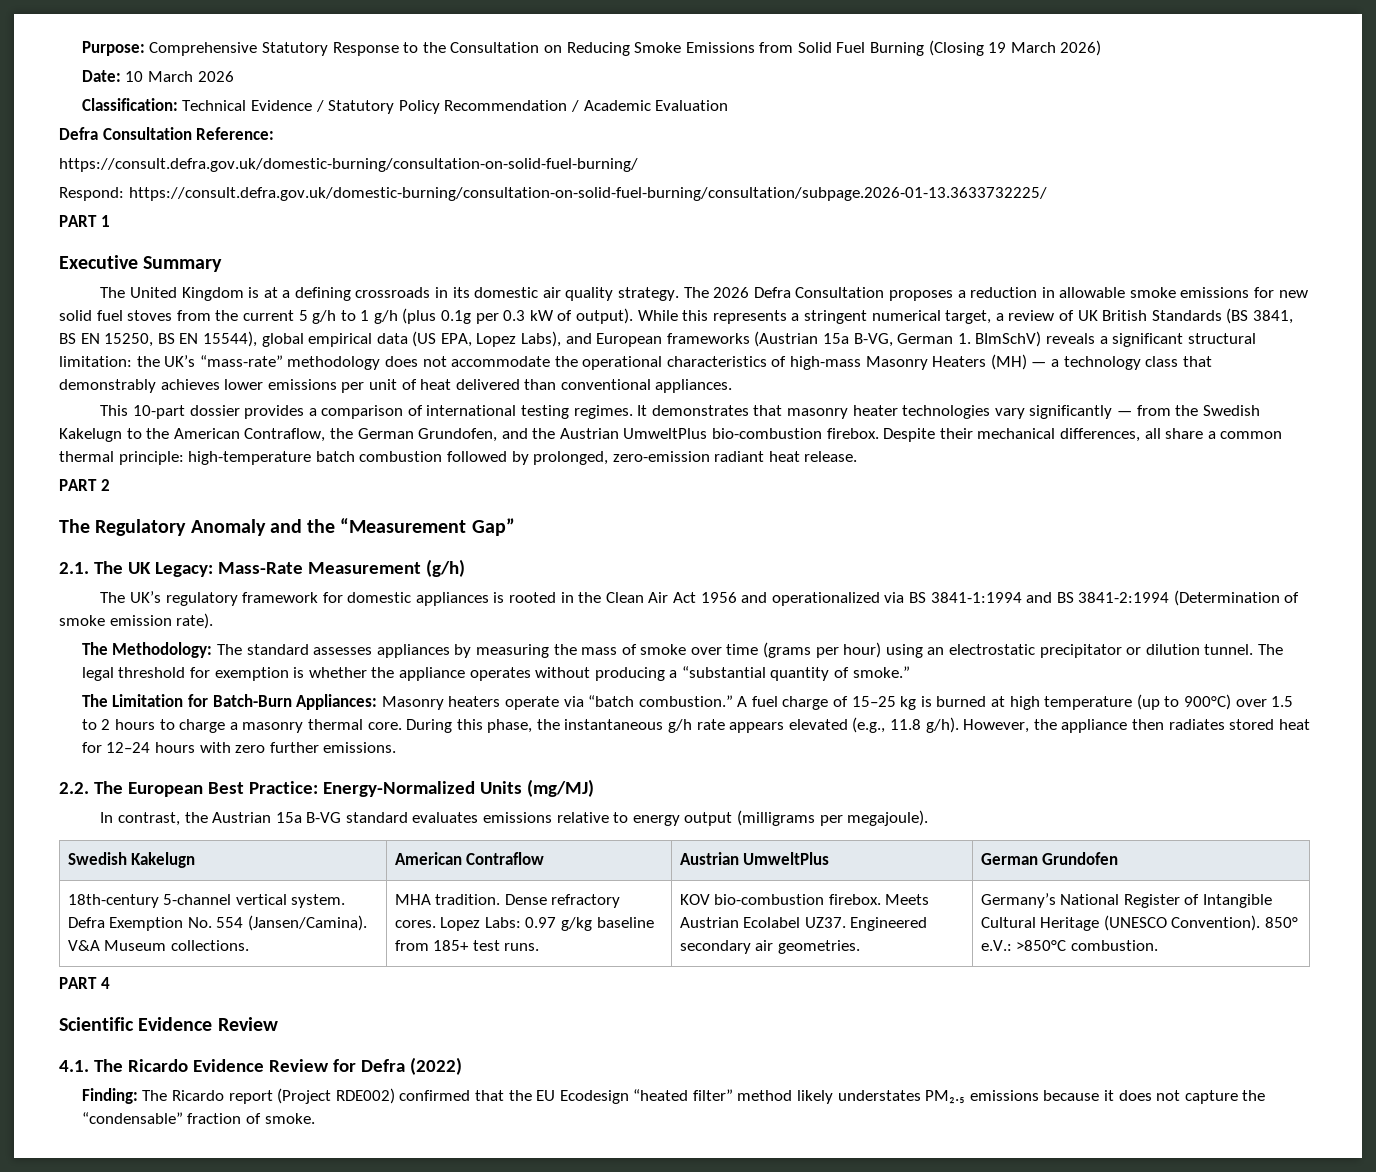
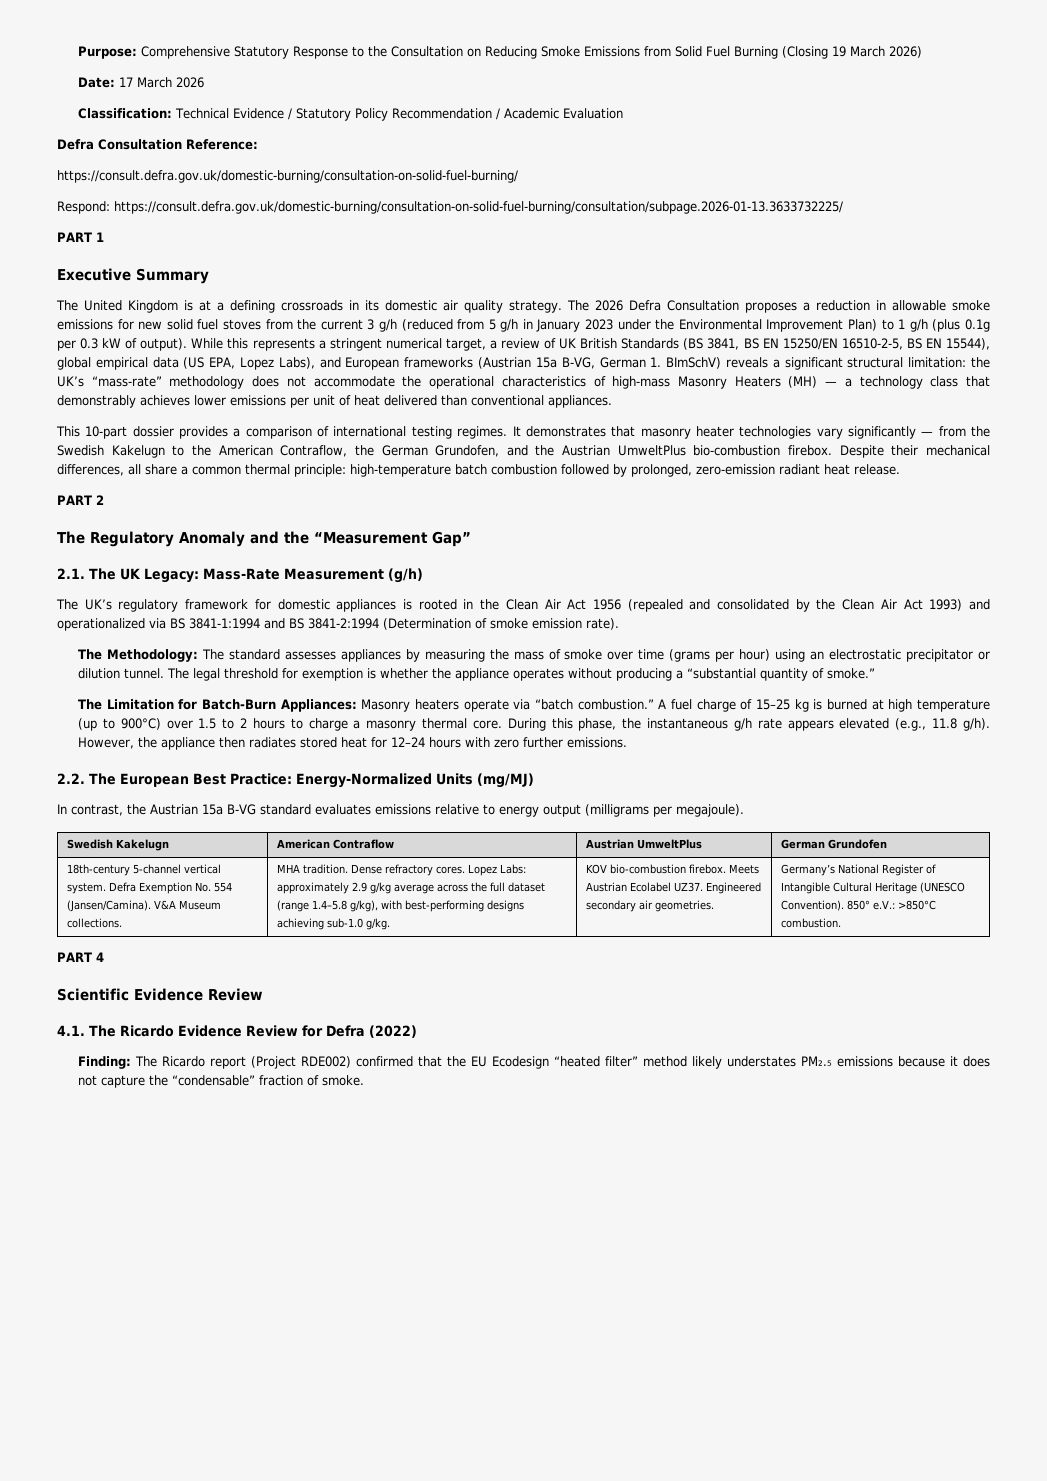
[125,71,144,82] 10 -> [119,77,134,87] 17
[298,310,337,324] 5 g/h -> [367,319,878,332] 3 g/h (reduced from 5 g/h in January 2023 under the Environmental Improvement Plan)
[104,333,154,347] 15250, -> [782,338,903,350] 15250/EN 16510-2-5,
(737, 597) none -> [627,599,963,612] (repealed and consolidated by the Clean Air Act 1993)
[525,917,654,931] [394,940,540,951] 0.97 g/kg baseline from 185+ test runs. -> [276,882,545,894] [276,900,524,912] [276,918,390,930] approximately 2.9 g/kg average across the full dataset (range 1.4–5.8 g/kg), with best-performing designs achieving sub-1.0 g/kg.

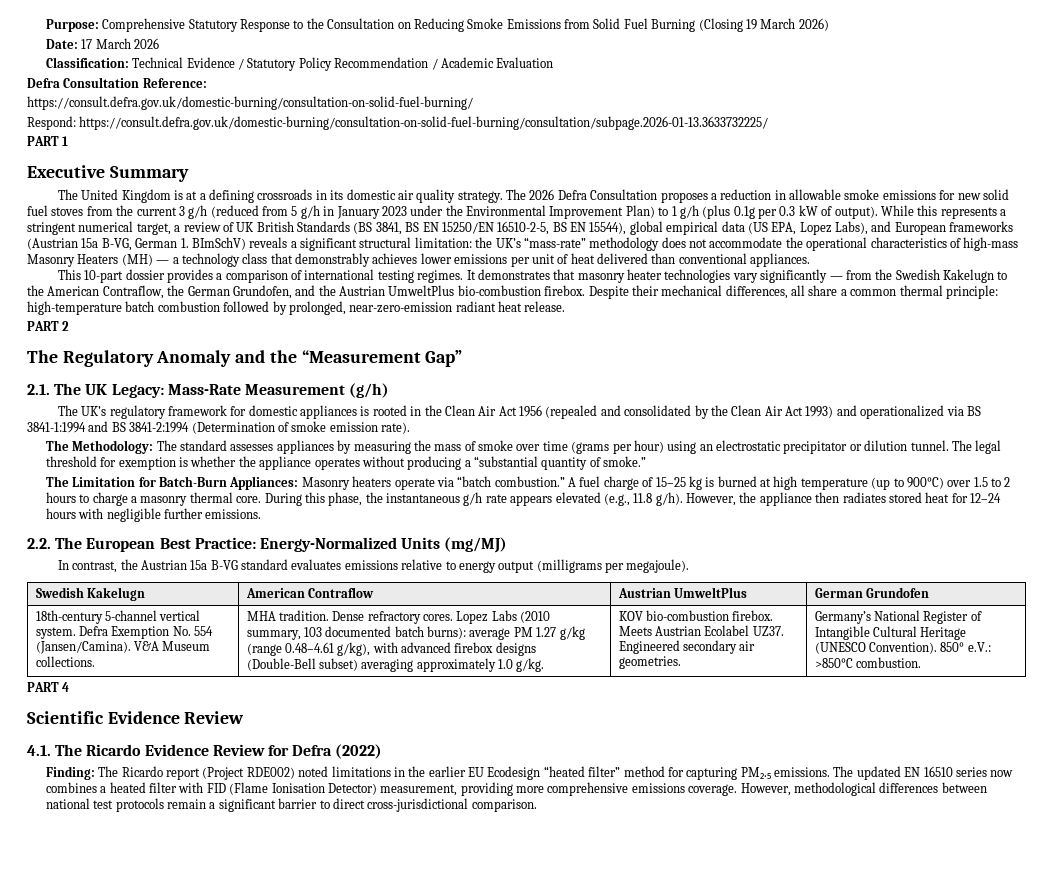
[696,464,775,475] zero-emission -> [349,302,453,313] near-zero-emission
[494,739,520,748] zero -> [106,508,161,522] negligible
[499,864,526,874] [276,882,545,894] [276,900,524,912] [276,918,363,930] Labs: approximately 2.9 g/kg average across the full dataset (range 1.4–5.8 g/kg), with best-performing designs achieving sub-1.0 -> [491,610,551,623] [246,626,585,640] [246,642,536,656] [246,658,514,672] Labs (2010 summary, 103 documented batch burns): average PM 1.27 g/kg (range 0.48–4.61 g/kg), with advanced firebox designs (Double-Bell subset) averaging approximately 1.0
[356,1056,467,1067] confirmed that the -> [298,766,466,777] noted limitations in the earlier
[692,1056,991,1069] [78,1075,365,1088] likely understates PM₂.₅ emissions because it does not capture the “condensable” fraction of smoke. -> [667,766,1014,780] [45,782,987,796] [45,798,537,812] for capturing PM₂.₅ emissions. The updated EN 16510 series now combines a heated filter with FID (Flame Ionisation Detector) measurement, providing more comprehensive emissions coverage. However, methodological differences between national test protocols remain a significant barrier to direct cross-jurisdictional comparison.

